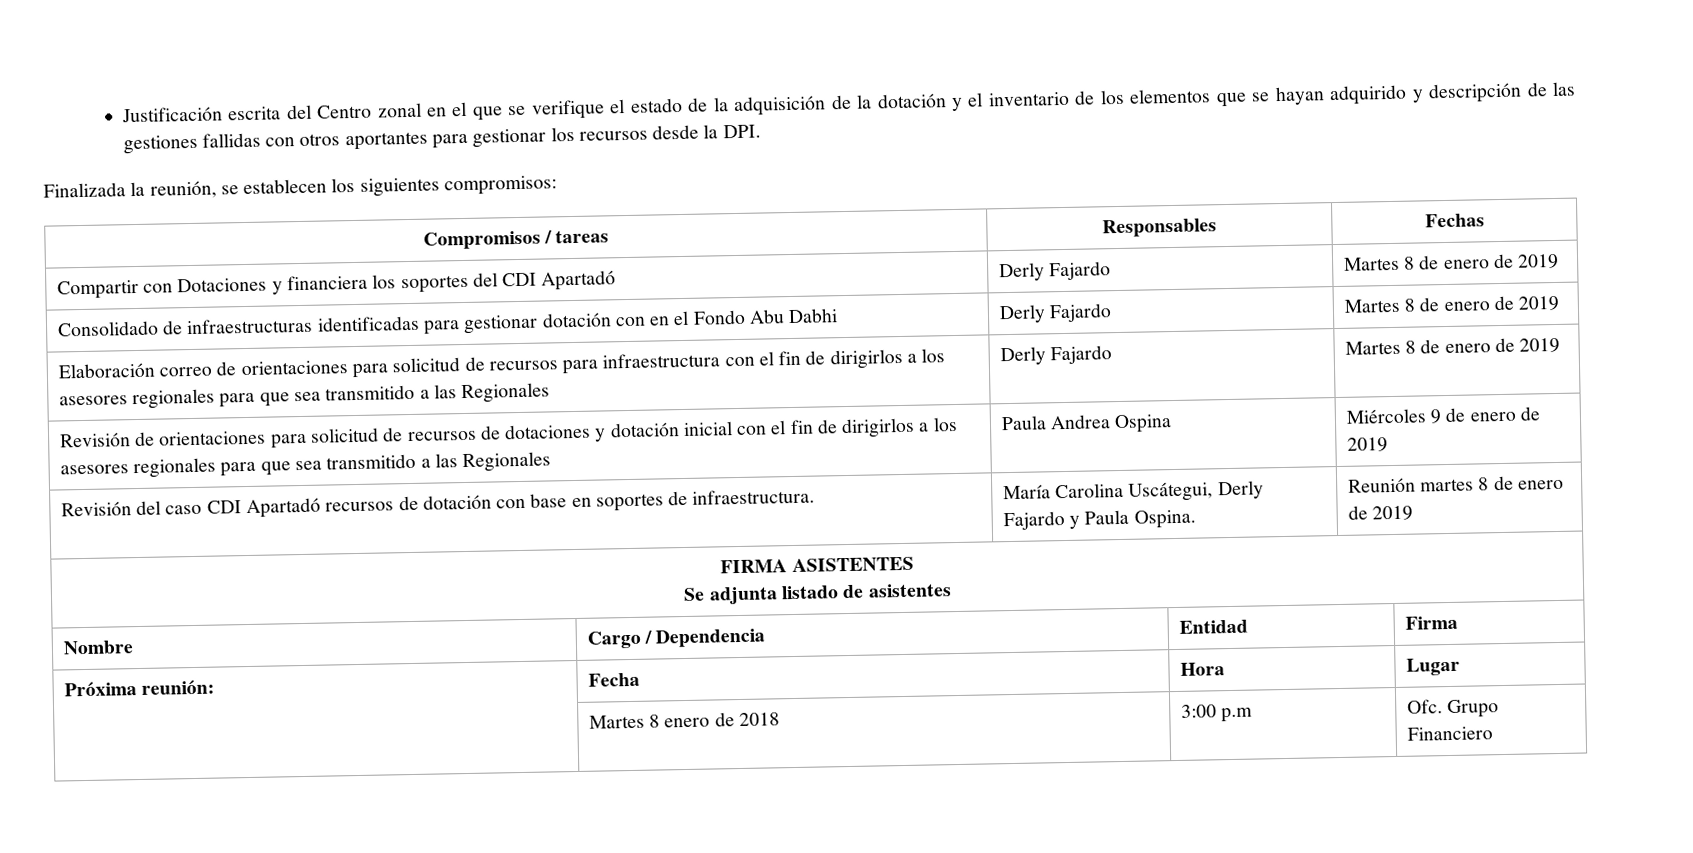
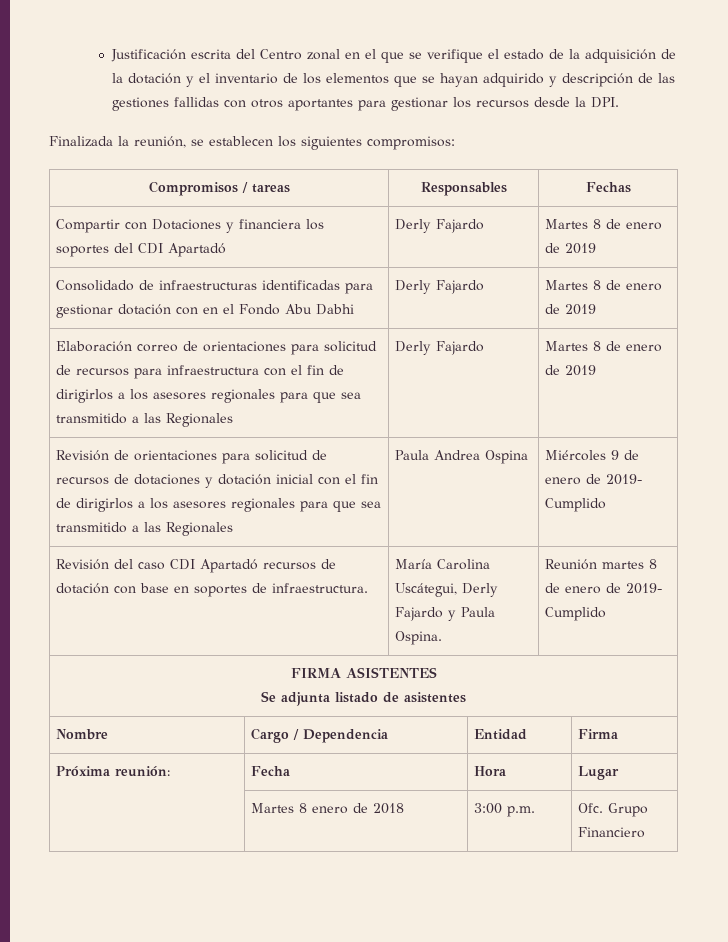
[1346,437,1388,452] 2019 -> [606,474,643,485] [545,498,607,512] 2019- Cumplido
[1372,505,1414,521] 2019 -> [626,583,663,594] [545,607,607,621] 2019- Cumplido
[1221,707,1254,723] p.m -> [507,806,536,817] p.m.

